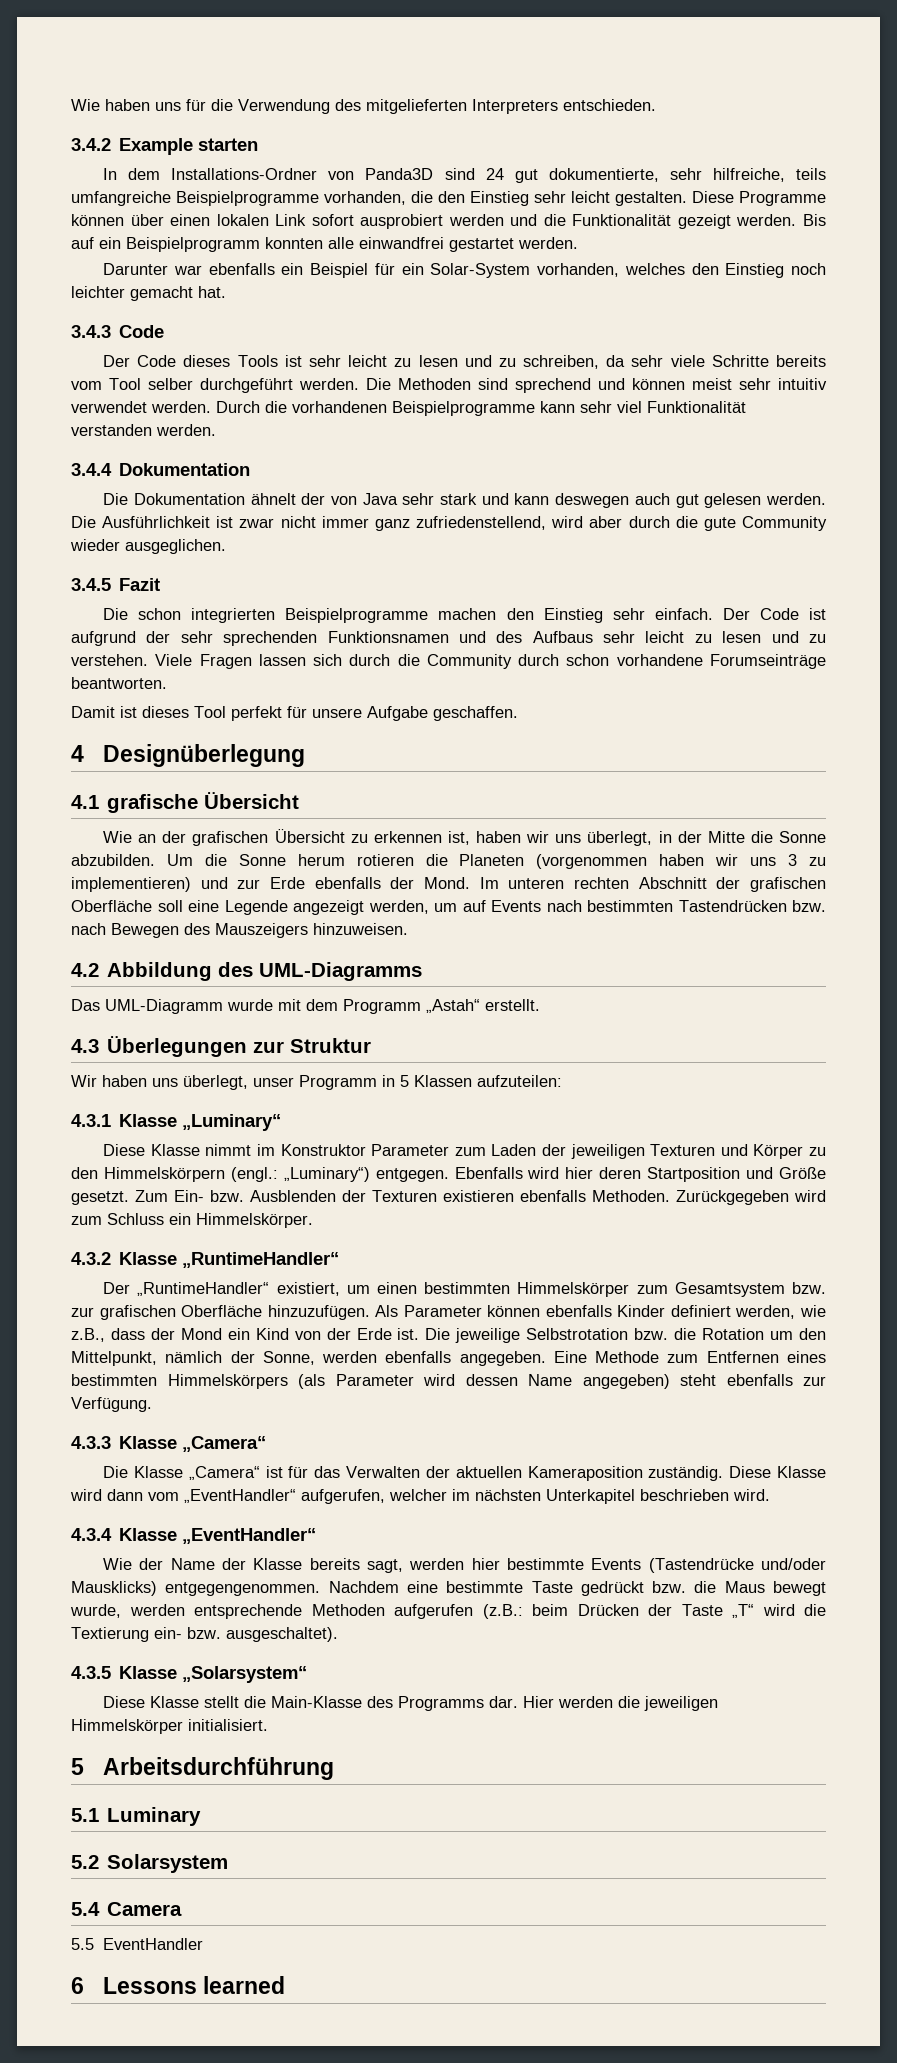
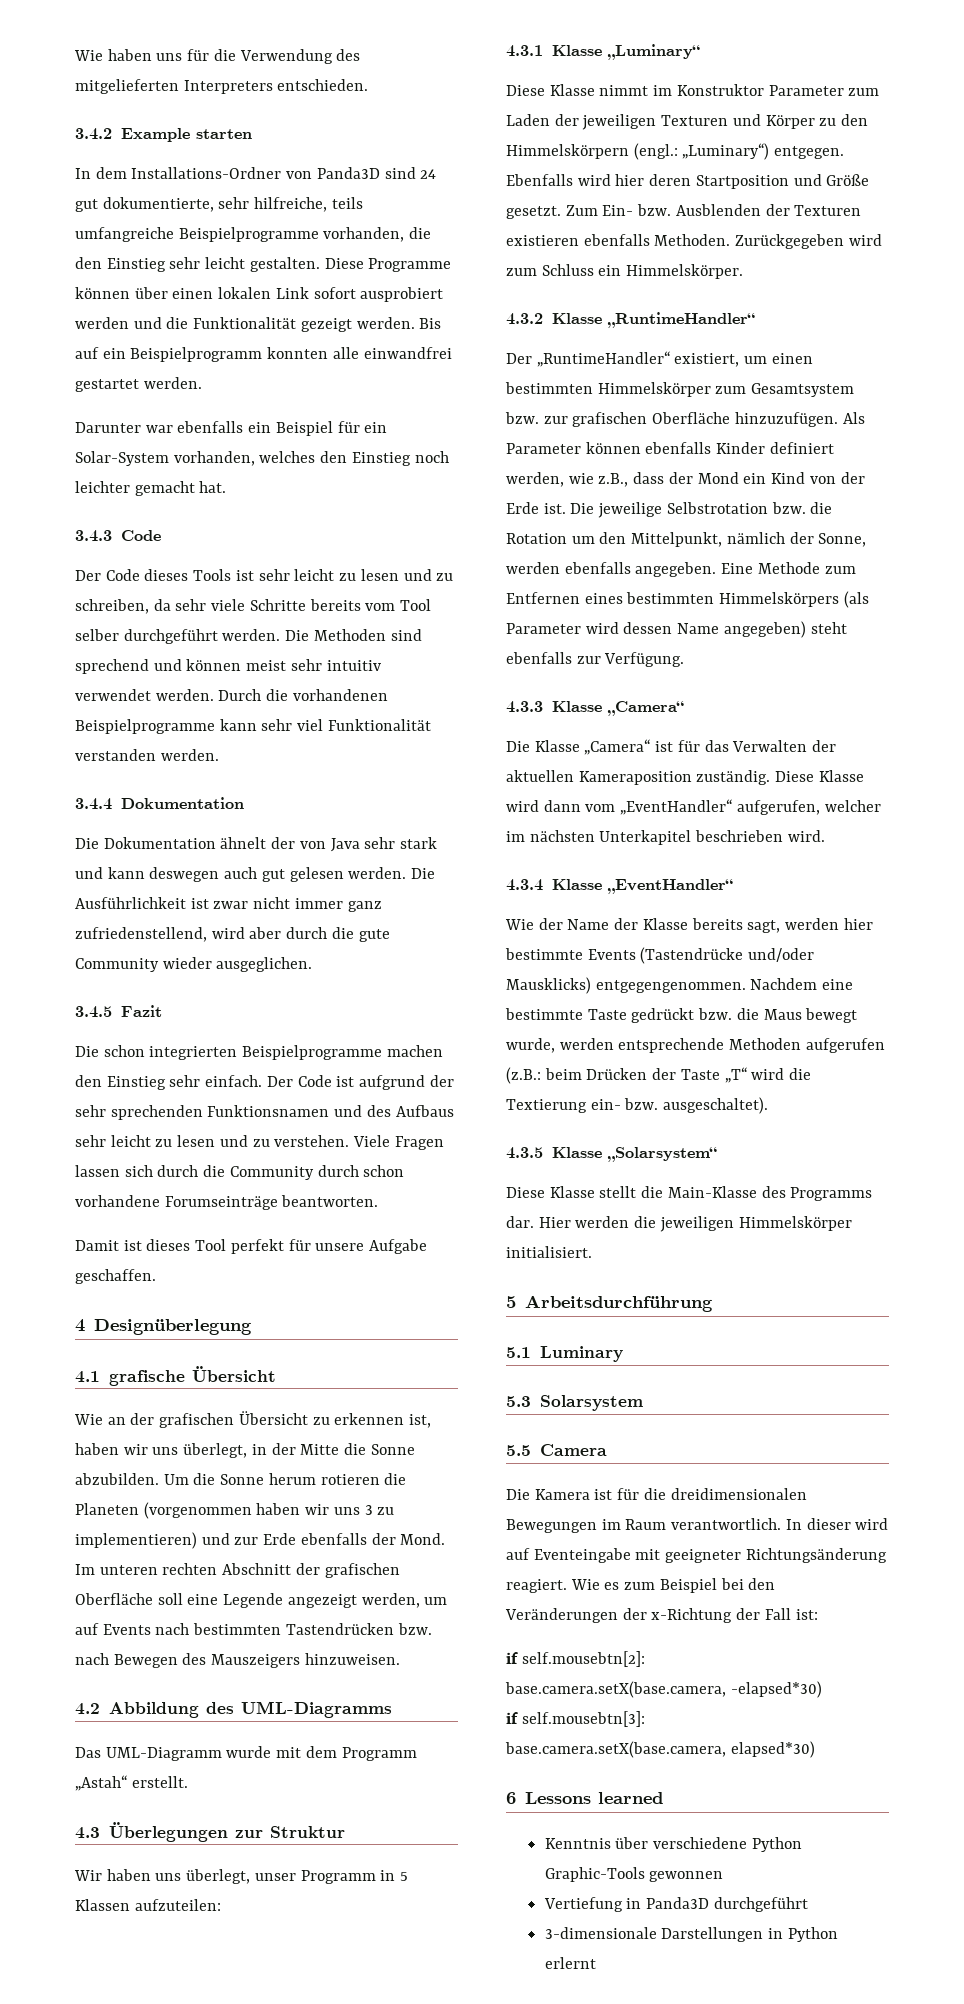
[71,1855,99,1869] 5.2 -> [506,1396,531,1407] 5.3
[71,1902,100,1916] 5.4 -> [506,1445,531,1456] 5.5
[71,1938,203,1950] [71,1976,285,1994] 5.5 EventHandler // 6 Lessons learned -> [506,1488,807,1500] [506,1518,889,1533] [506,1548,887,1563] [506,1578,776,1593] [505,1608,818,1623] [506,1651,645,1667] [505,1681,822,1698] [506,1711,645,1727] [505,1741,815,1758] [506,1792,664,1804] [544,1837,802,1852] [544,1867,724,1882] [543,1897,808,1912] [544,1927,838,1942] [544,1957,596,1969] Die Kamera ist für die dreidimensionalen Bewegungen im Raum verantwortlich. In dieser wird auf Eventeingabe mit geeigneter Richtungsänderung reagiert. Wie es zum Beispiel bei den Veränderungen der x-Richtung der Fall ist: // if self.mousebtn[2]: // base.camera.setX(base.camera, -elapsed*30) // if self.mousebtn[3]: // base.camera.setX(base.camera, elapsed*30) // 6 Lessons learned // Kenntnis über verschiedene Python Graphic-Tools gewonnen // Vertiefung in Panda3D durchgeführt // 3-dimensionale Darstellungen in Python erlernt

